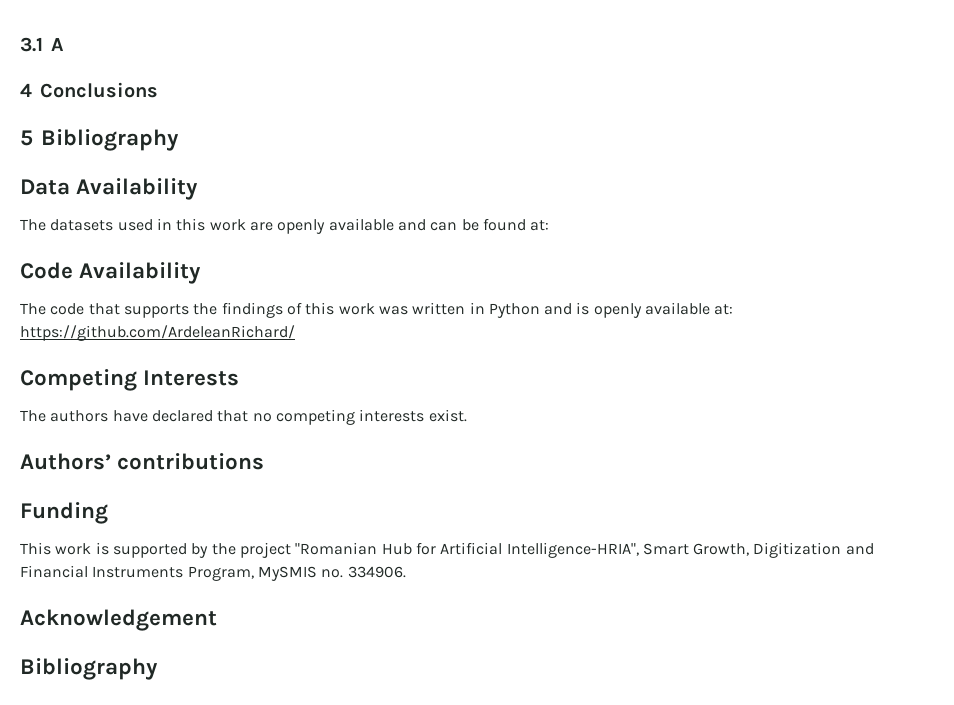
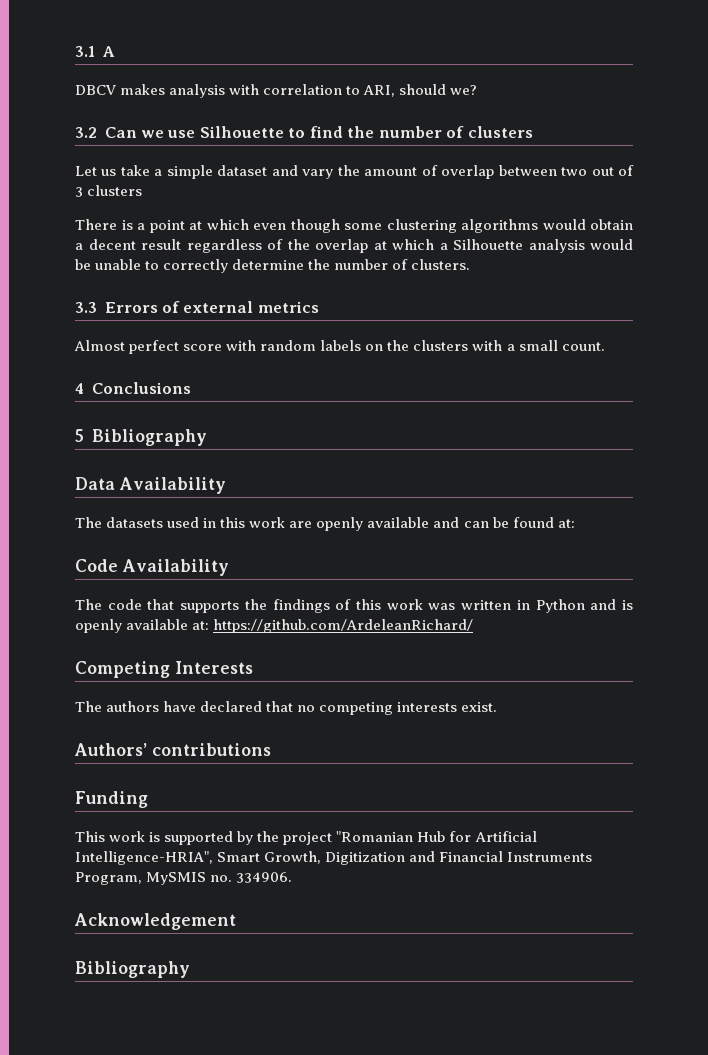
(64, 44) none -> [75,84,478,98] [75,126,533,138] [75,165,634,179] [75,185,143,197] [75,219,633,233] [75,239,633,253] [75,259,471,273] [75,301,319,313] [74,340,605,354] // DBCV makes analysis with correlation to ARI, should we? // 3.2 Can we use Silhouette to find the number of clusters // Let us take a simple dataset and vary the amount of overlap between two out of 3 clusters // There is a point at which even though some clustering algorithms would obtain a decent result regardless of the overlap at which a Silhouette analysis would be unable to correctly determine the number of clusters. // 3.3 Errors of external metrics // Almost perfect score with random labels on the clusters with a small count.

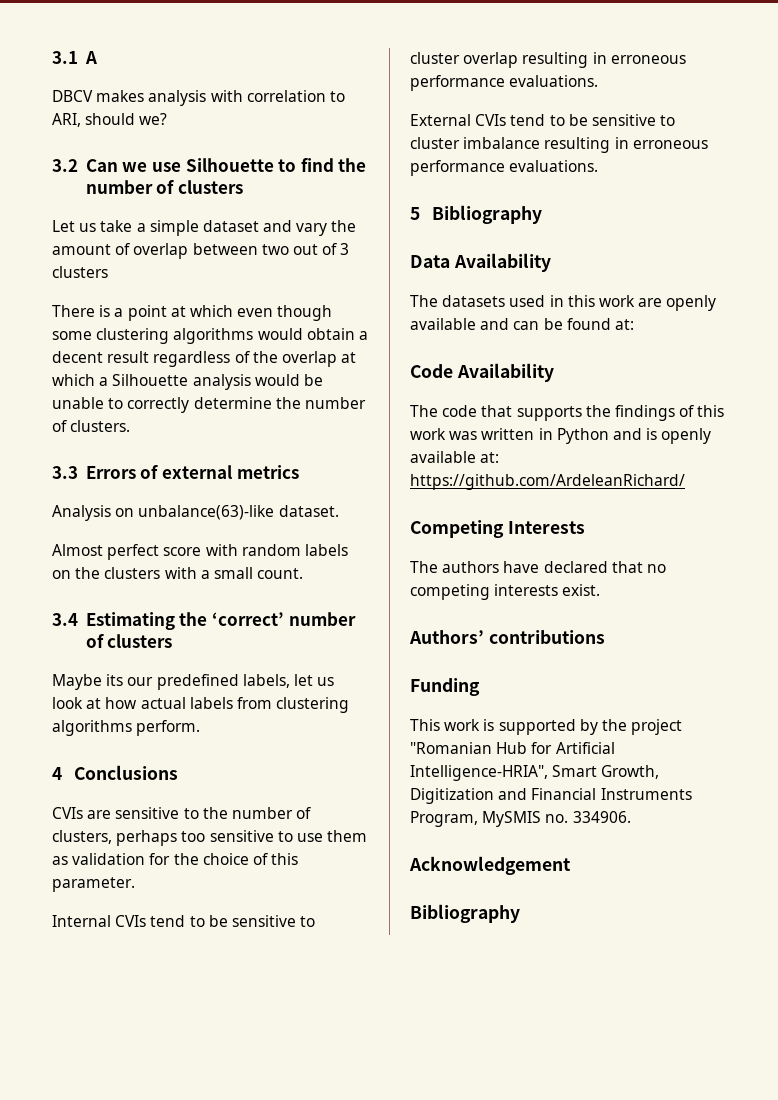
(319, 307) none -> [52,505,339,521] // Analysis on unbalance(63)-like dataset.
[75,382,191,394] 4 Conclusions -> [52,612,356,630] [85,634,173,648] [52,674,335,690] [52,697,350,713] [52,720,201,736] [52,765,179,780] [52,807,312,819] [52,830,368,846] [52,853,299,865] [52,877,135,892] [52,915,316,927] [410,52,686,68] [410,75,599,91] [410,114,676,126] [410,137,708,153] [410,160,599,176] 3.4 Estimating the ‘correct’ number of clusters // Maybe its our predefined labels, let us look at how actual labels from clustering algorithms perform. // 4 Conclusions // CVIs are sensitive to the number of clusters, perhaps too sensitive to use them as validation for the choice of this parameter. // Internal CVIs tend to be sensitive to cluster overlap resulting in erroneous performance evaluations. // External CVIs tend to be sensitive to cluster imbalance resulting in erroneous performance evaluations.

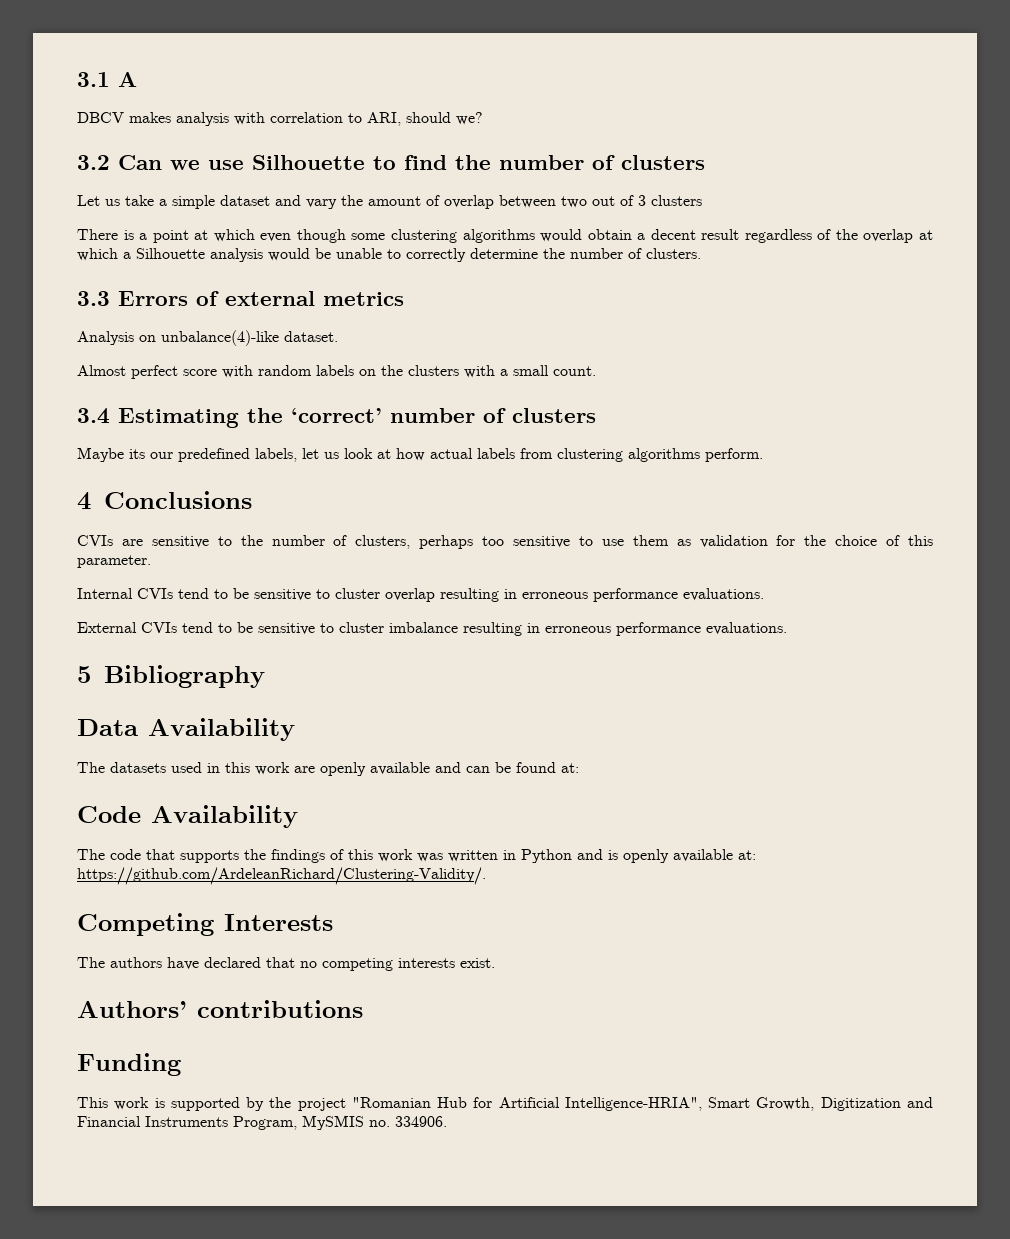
[138,505,275,520] unbalance(63)-like -> [161,330,279,346] unbalance(4)-like
[410,474,685,490] https://github.com/ArdeleanRichard/ -> [77,867,486,885] https://github.com/ArdeleanRichard/Clustering-Validity/.
[409,856,571,875] [410,904,520,923] // Acknowledgement // Bibliography -> (447, 1121) none

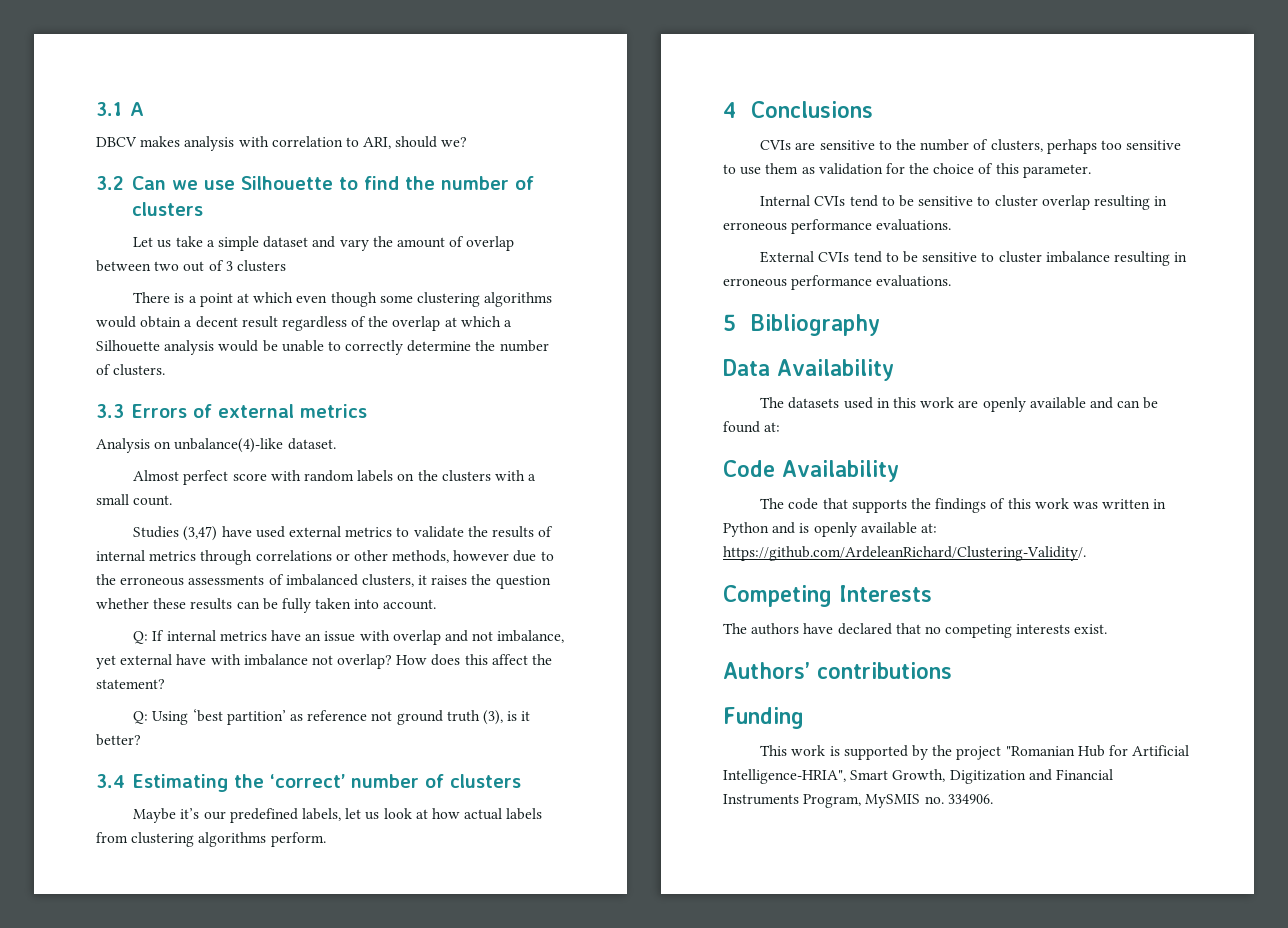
(596, 371) none -> [133,526,554,541] [96,550,554,565] [96,574,551,589] [96,598,437,613] [133,630,565,645] [96,654,553,669] [96,679,165,689] [133,709,531,725] [96,734,141,746] // Studies (3,47) have used external metrics to validate the results of internal metrics through correlations or other methods, however due to the erroneous assessments of imbalanced clusters, it raises the question whether these results can be fully taken into account. // Q: If internal metrics have an issue with overlap and not imbalance, yet external have with imbalance not overlap? How does this affect the statement? // Q: Using ‘best partition’ as reference not ground truth (3), is it better?
[129,449,145,459] its -> [180,808,200,819] it’s

